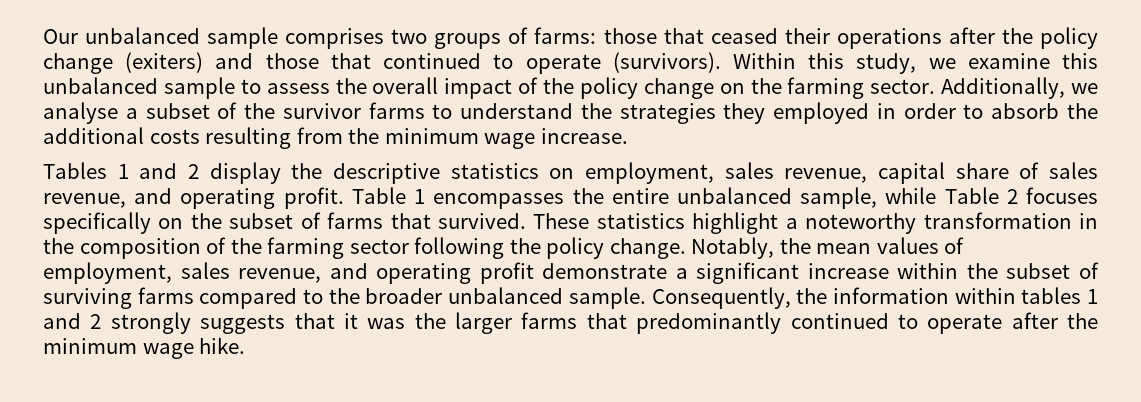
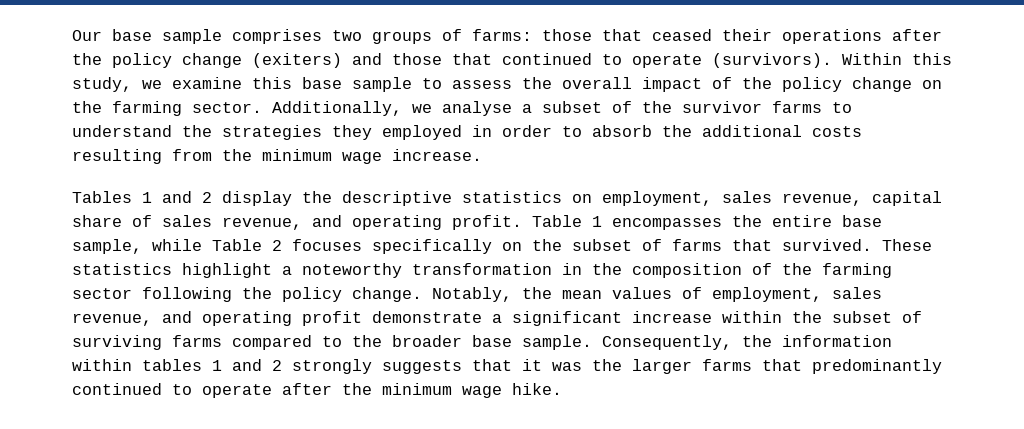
[85,27,201,44] unbalanced -> [112,29,152,41] base
[43,77,158,94] unbalanced -> [302,77,342,89] base
[676,187,792,204] unbalanced -> [842,215,882,227] base
[448,287,564,304] unbalanced -> [472,335,512,347] base

